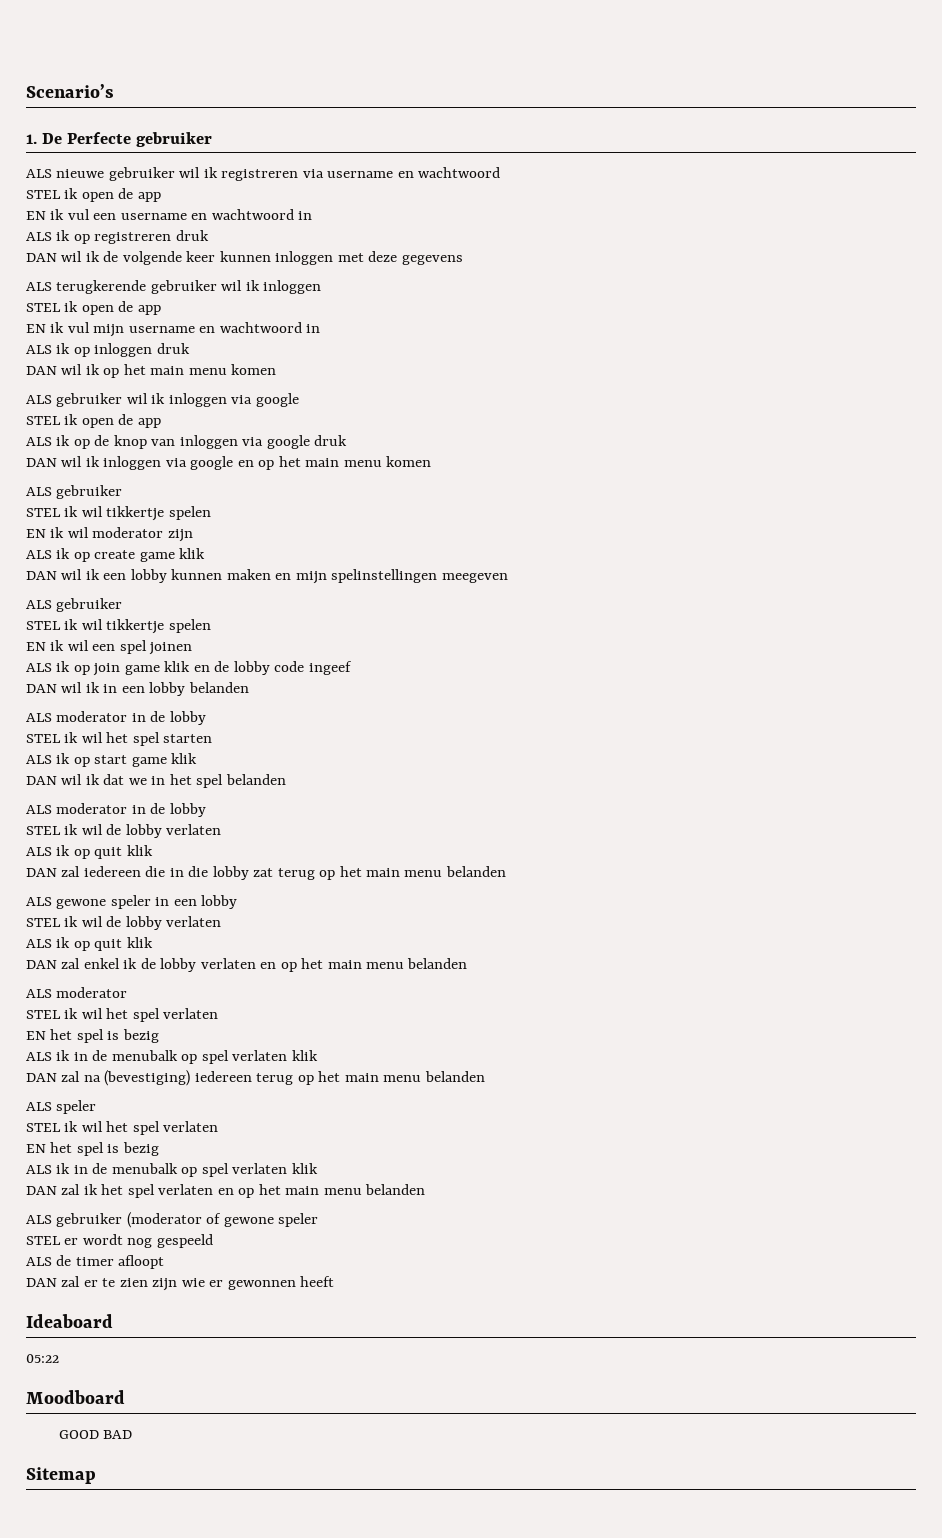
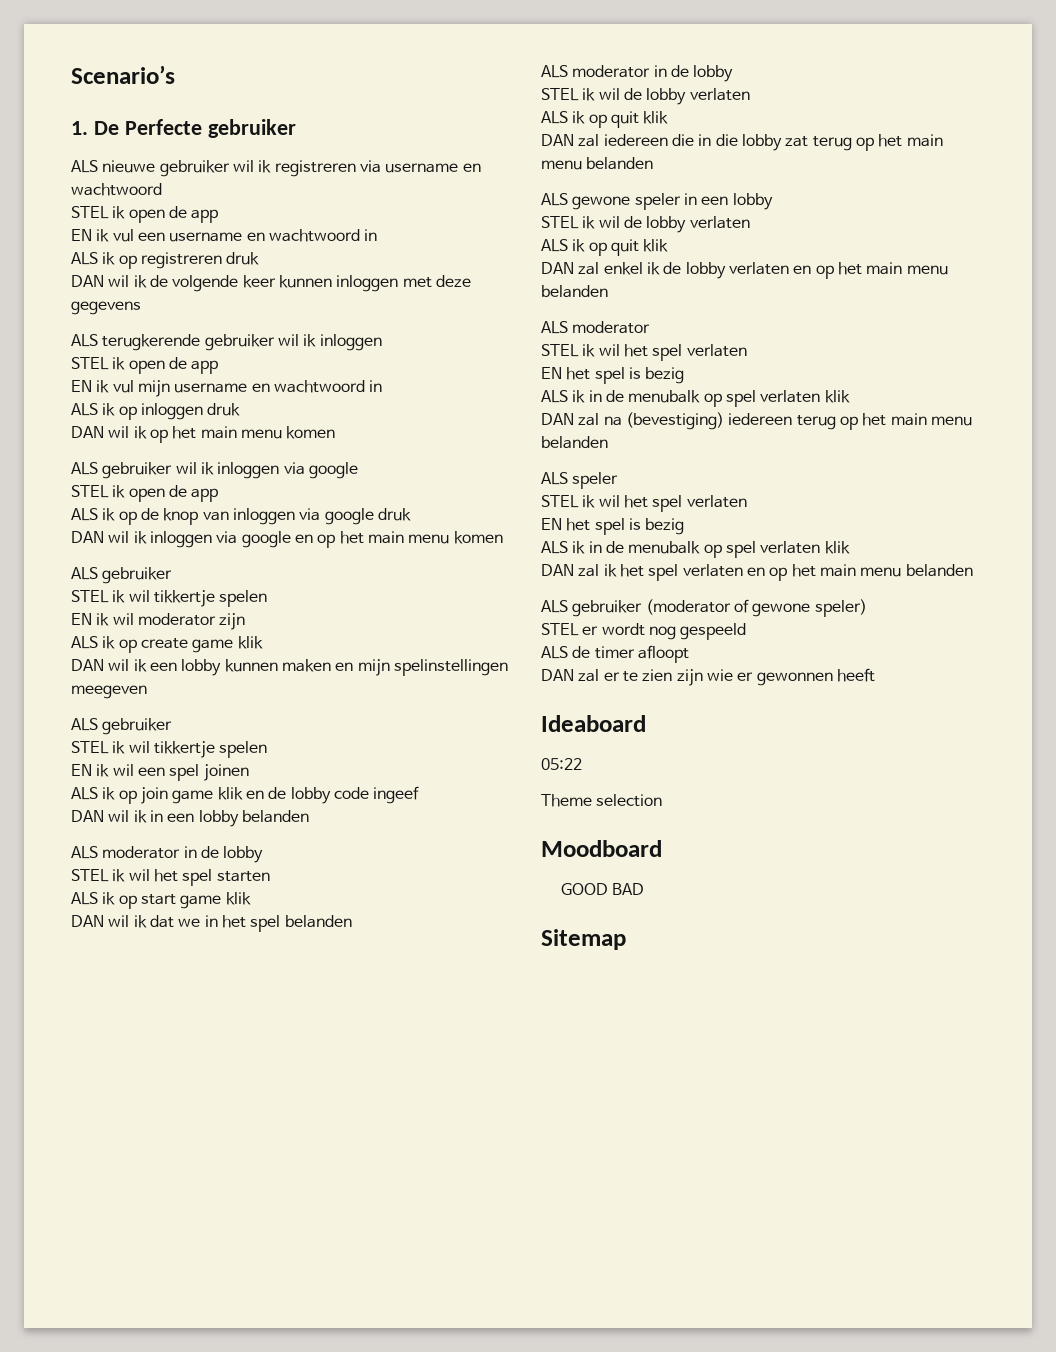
[278,1213,319,1227] speler -> [814,599,867,617] speler)
(59, 1358) none -> [541,794,663,807] // Theme selection

